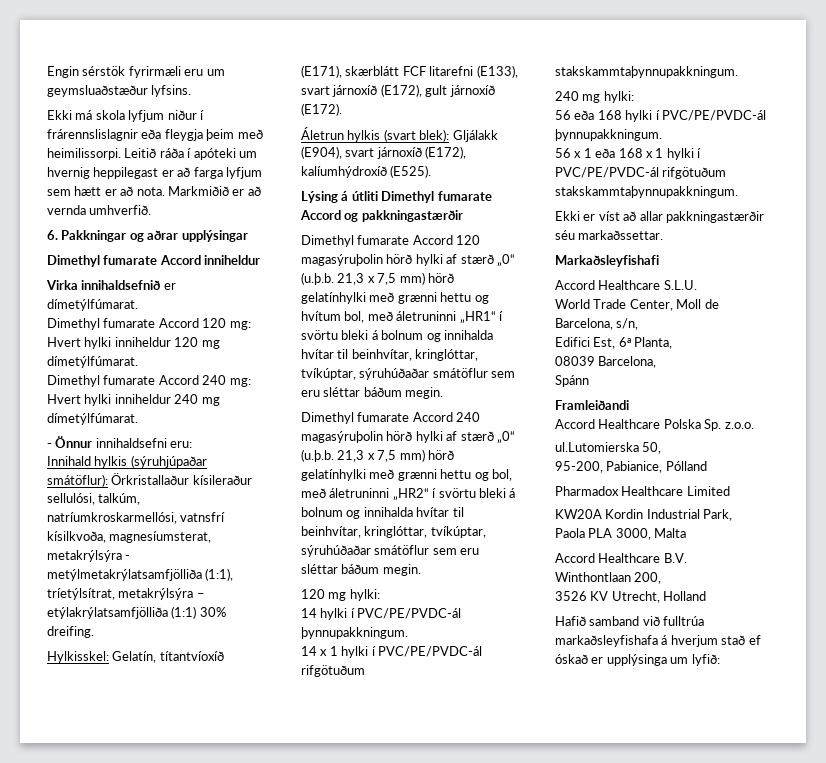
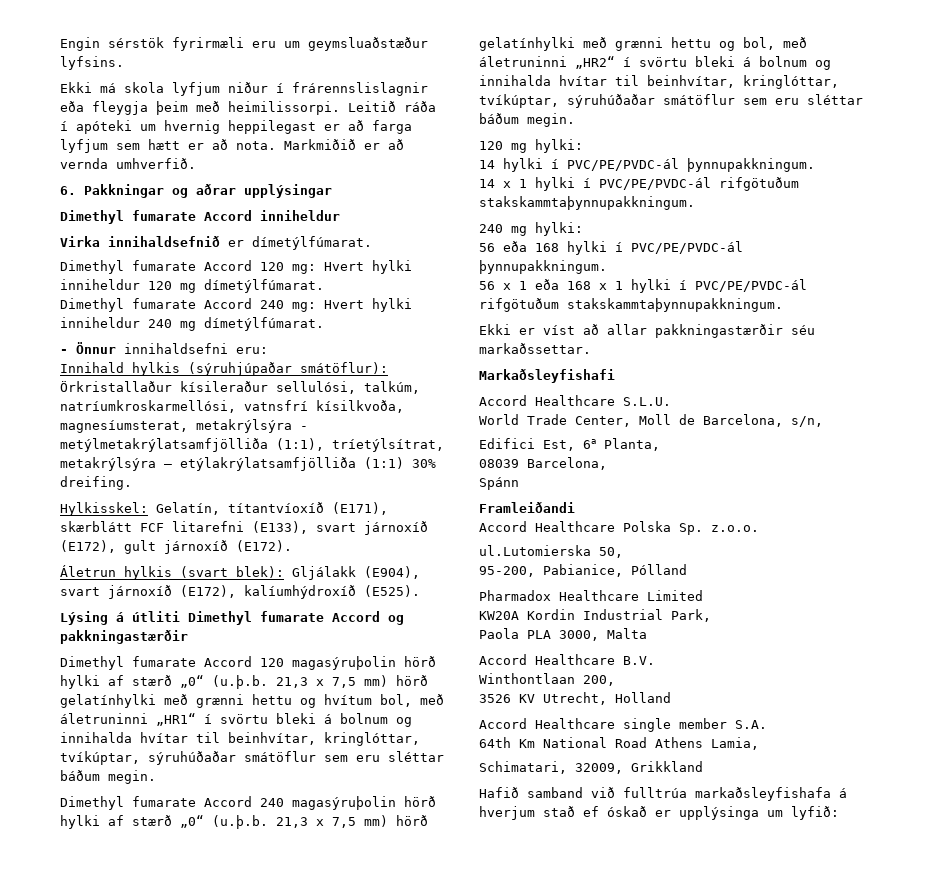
(707, 596) none -> [479,718,767,732] [479,737,759,750] [479,761,703,774] // Accord Healthcare single member S.A. // 64th Km National Road Athens Lamia, // Schimatari, 32009, Grikkland

